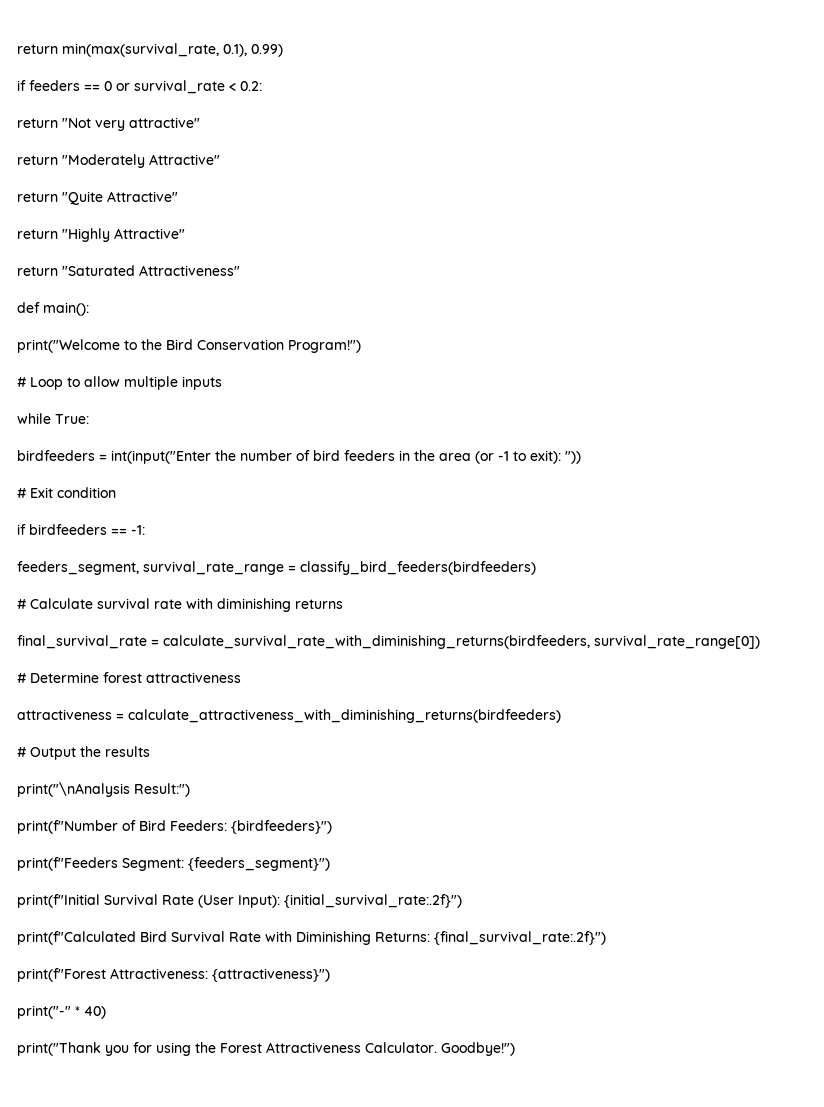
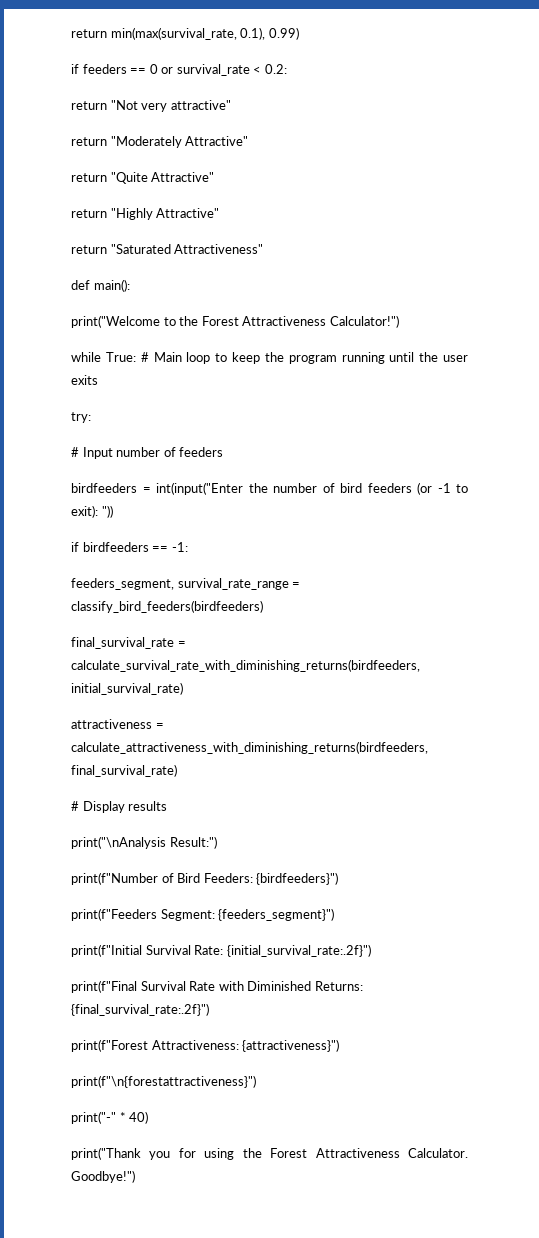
[166,339,361,353] [17,376,222,390] [17,413,89,424] Bird Conservation Program!") // # Loop to allow multiple inputs // while True: -> [201,315,399,328] [71,352,468,364] [71,375,98,385] [71,412,91,423] [71,447,224,459] Forest Attractiveness Calculator!") // while True: # Main loop to keep the program running until the user exits // try: // # Input number of feeders
[399,450,471,461] in the area -> (412, 488) none
[17,487,116,498] // # Exit condition -> (113, 511) none
[17,598,343,612] [17,635,760,649] [17,672,241,683] # Calculate survival rate with diminishing returns // final_survival_rate = calculate_survival_rate_with_diminishing_returns(birdfeeders, survival_rate_range[0]) // # Determine forest attractiveness -> [71,637,186,649] [71,659,420,672] [71,682,183,695] final_survival_rate = calculate_survival_rate_with_diminishing_returns(birdfeeders, initial_survival_rate)
[128,709,561,723] [17,746,101,760] calculate_attractiveness_with_diminishing_returns(birdfeeders) // # Output the -> [71,741,428,754] [71,764,177,777] [71,801,125,813] calculate_attractiveness_with_diminishing_returns(birdfeeders, final_survival_rate) // # Display
[162,895,280,908] Rate (User Input): -> [194,945,224,955] Rate:
[17,931,167,945] print(f"Calculated Bird -> [71,980,137,993] print(f"Final
[296,931,371,945] Diminishing -> [247,981,312,991] Diminished
(330, 975) none -> [71,1075,256,1088] // print(f"\n{forestattractiveness}")

